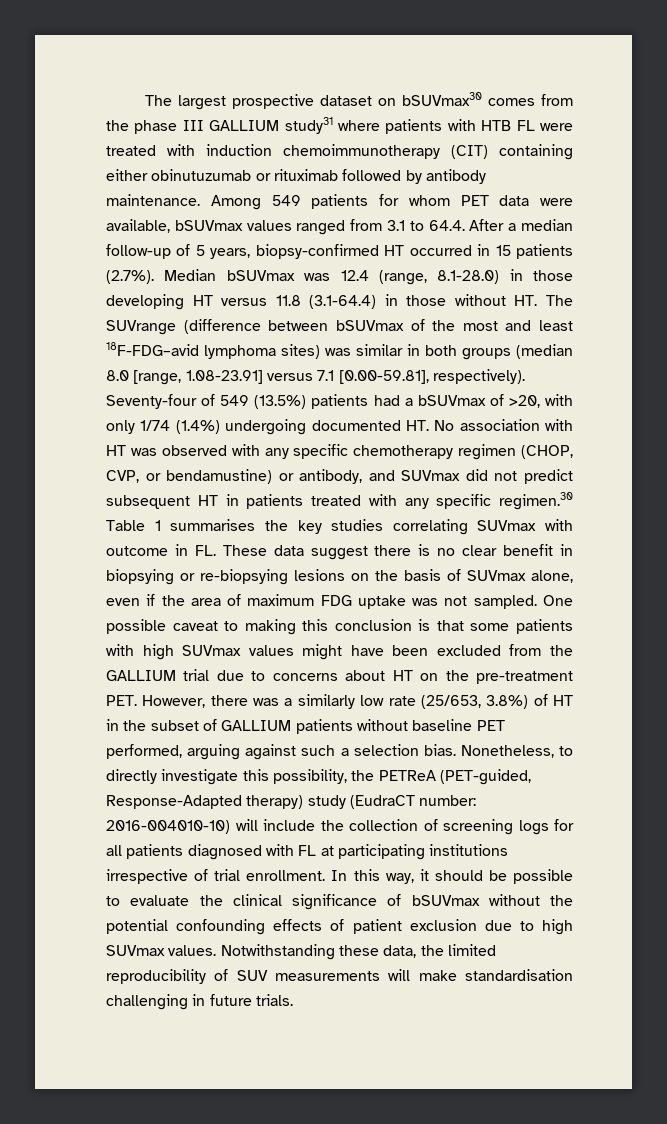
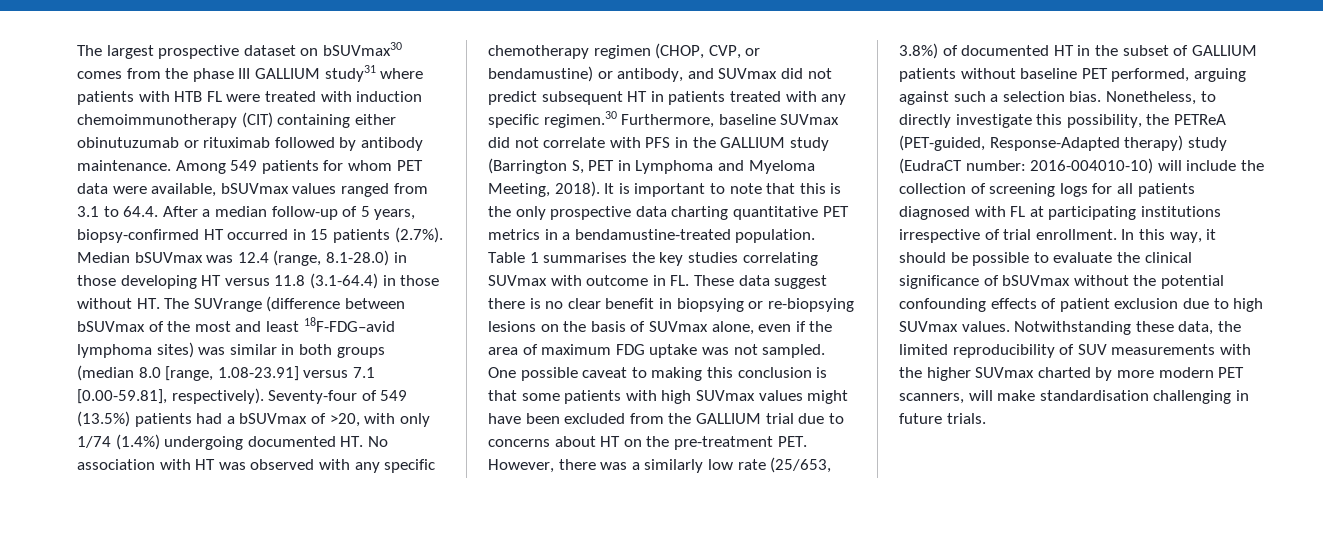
(573, 501) none -> [621,114,840,128] [488,137,829,151] [488,158,815,174] [488,181,842,197] [488,206,849,220] [488,229,816,243] Furthermore, baseline SUVmax did not correlate with PFS in the GALLIUM study (Barrington S, PET in Lymphoma and Myeloma Meeting, 2018). It is important to note that this is the only prospective data charting quantitative PET metrics in a bendamustine-treated population.
(548, 700) none -> [961,45,1050,56] documented
(380, 976) none -> [1219,344,1251,355] [899,367,1245,381] [899,393,964,404] with the higher SUVmax charted by more modern PET scanners,

